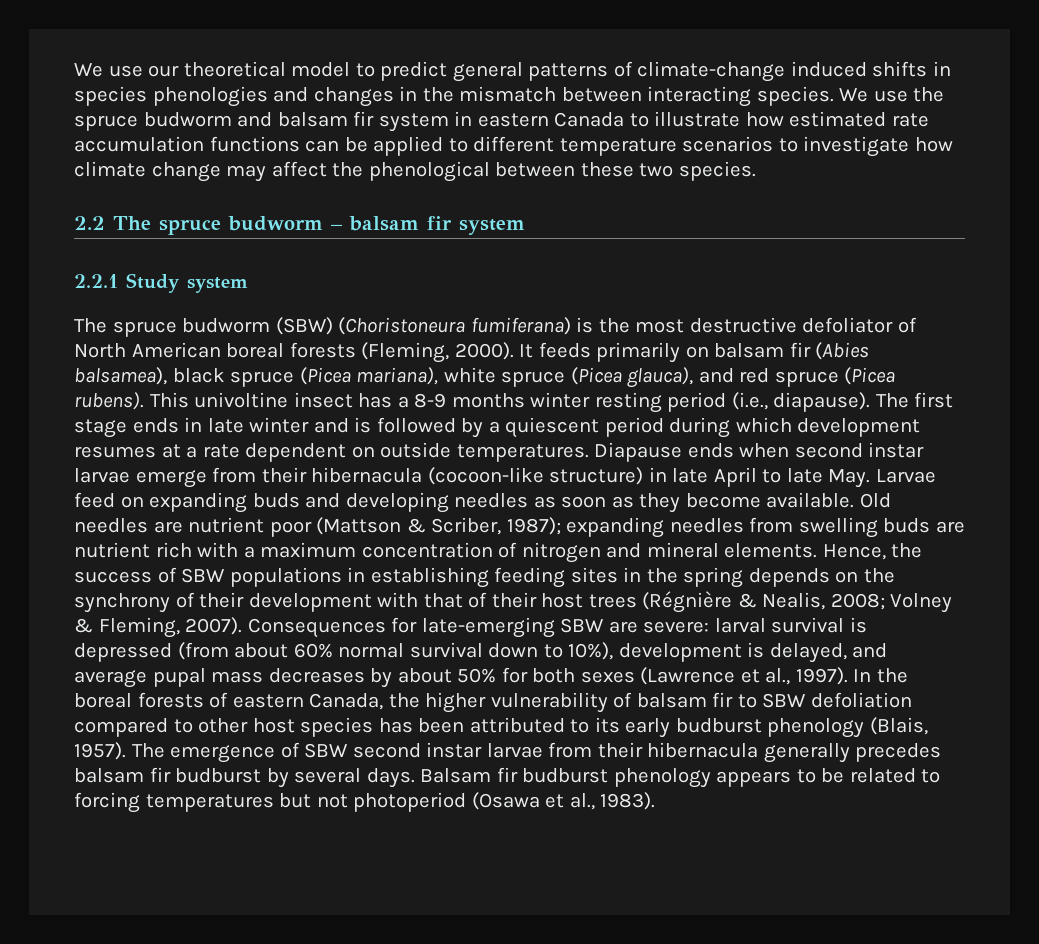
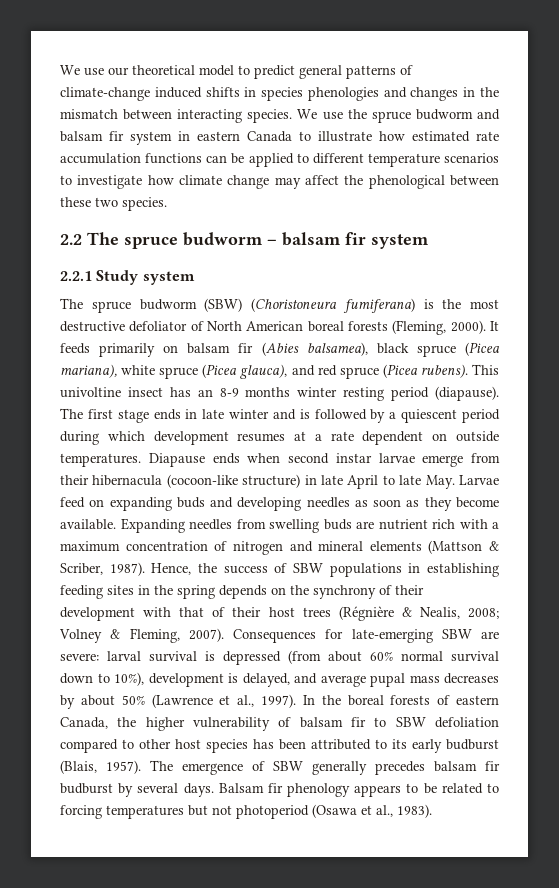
[397,396,409,408] a -> [197,389,213,397] an
[731,392,871,412] (i.e., diapause). -> [435,386,500,401] (diapause).
[859,493,891,508] [74,517,665,538] Old needles are nutrient poor (Mattson & Scriber, 1987); expanding -> [120,518,185,533] Expanding
[724,543,818,558] elements. -> [369,540,499,554] [60,562,145,576] elements (Mattson & Scriber, 1987).
[501,667,635,683] for both sexes -> (145, 700) none
[767,718,865,738] phenology -> (499, 744) none
[352,742,759,758] second instar larvae from their hibernacula -> (303, 766) none
[522,768,609,783] budburst -> (283, 788) none

